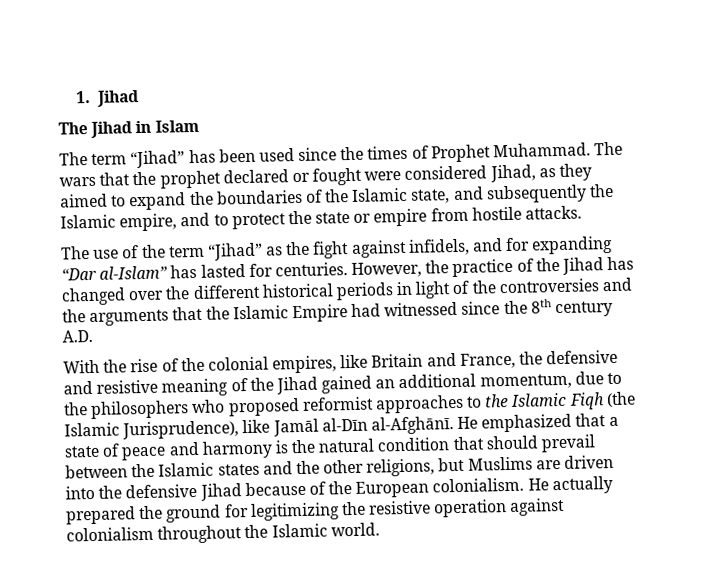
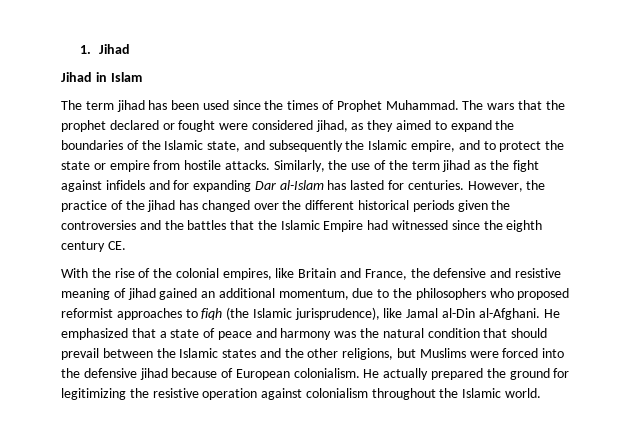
[58,122,88,135] The -> (130, 49) none
[130,150,186,169] “Jihad” -> [116,100,145,112] jihad
[489,164,536,183] Jihad, -> [315,120,348,132] jihad,
[61,246,90,260] // The -> [273,160,348,172] Similarly, the
[207,242,263,261] “Jihad” -> [442,160,471,172] jihad
[407,238,470,256] infidels, -> [105,180,145,190] infidels
[61,265,169,281] “Dar al-Islam” -> [254,180,324,190] Dar al-Islam
[562,257,605,275] Jihad -> [147,200,176,212] jihad
[396,280,471,299] in light of -> [457,200,488,212] given
[89,309,170,327] arguments -> [187,220,227,230] battles
[530,299,614,318] [62,329,93,343] 8th century A.D. -> [506,220,543,232] [61,241,126,252] eighth century CE.
[249,376,318,395] the Jihad -> [127,288,156,300] jihad
[484,391,636,410] [64,416,454,440] the Islamic Fiqh (the Islamic Jurisprudence), like Jamāl al-Dīn al-Afghānī. -> [201,307,540,320] fiqh (the Islamic jurisprudence), like Jamal al-Din al-Afghani.
[274,440,289,454] is -> [334,331,357,338] was
[535,454,615,470] are driven -> [469,348,539,358] were forced
[199,483,242,501] Jihad -> [139,368,168,380] jihad
[328,480,353,495] the -> (234, 373) none

